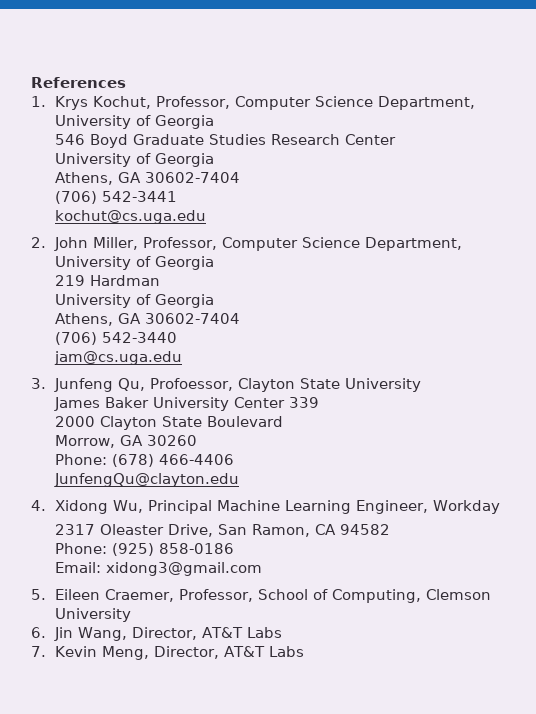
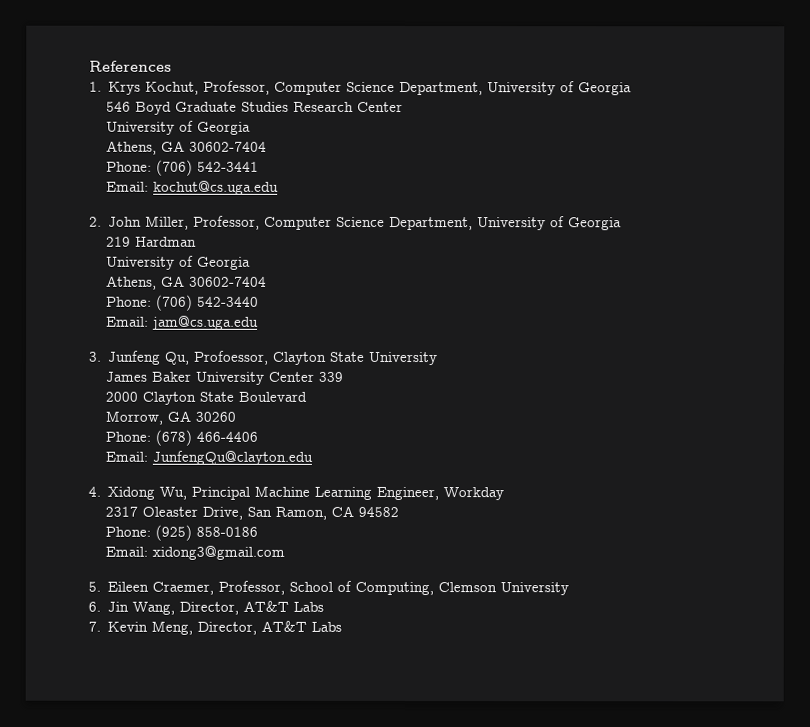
(240, 177) none -> [105,161,152,172] Phone:
(177, 196) none -> [105,181,149,192] Email:
(240, 318) none -> [105,296,152,307] Phone:
(177, 337) none -> [105,316,149,327] Email:
(234, 459) none -> [104,451,148,462] Email:

